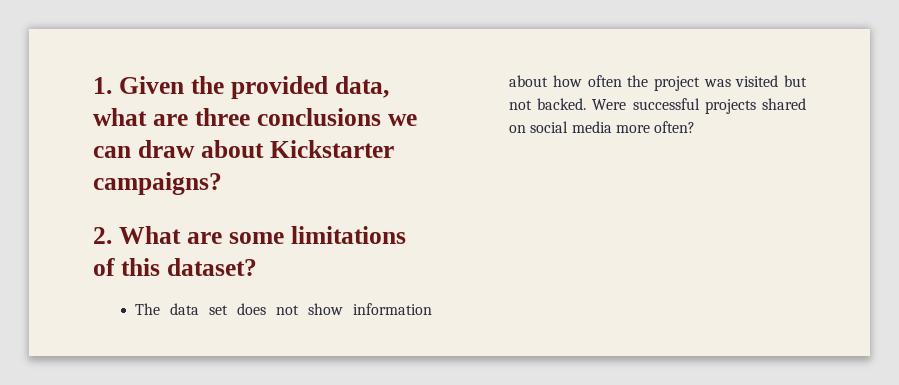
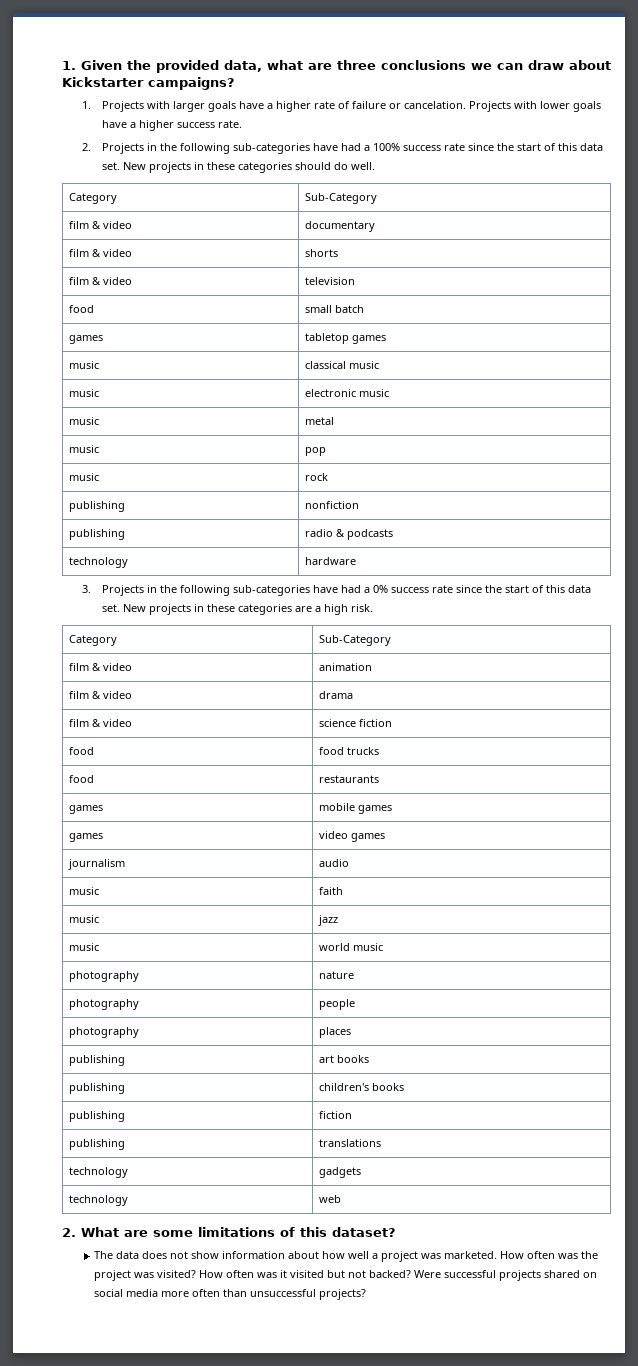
(222, 183) none -> [82,101,602,112] [102,120,243,131] [82,143,604,154] [102,162,376,173] [68,193,117,204] [304,193,377,204] [68,221,132,229] [304,221,375,232] [68,249,132,257] [304,249,338,257] [68,277,132,285] [304,277,355,285] [68,305,94,313] [304,305,364,313] [68,335,103,344] [304,333,386,344] [68,361,99,369] [304,361,379,369] [68,389,99,397] [304,389,389,397] [68,417,99,425] [304,417,334,425] [68,445,99,453] [304,447,326,456] [68,473,99,481] [304,473,328,481] [68,501,125,512] [304,501,359,509] [68,529,125,540] [304,529,393,540] [68,557,128,568] [304,557,356,565] [82,585,592,596] [102,604,374,615] [68,635,117,646] [318,635,391,646] [68,663,132,671] [318,663,372,671] [68,691,132,699] [318,691,353,699] [68,719,132,727] [318,719,392,727] [68,747,94,755] [318,747,379,755] [68,775,94,783] [318,775,379,783] [68,805,103,814] [318,803,392,814] [68,833,103,842] [318,831,385,842] [67,859,125,870] [318,859,349,867] [68,887,99,895] [318,887,343,895] [68,915,99,923] [317,915,338,926] [68,943,99,951] [318,943,383,951] [68,971,139,982] [318,971,354,979] [68,999,139,1010] [318,999,355,1010] [68,1027,139,1038] [318,1027,351,1038] [68,1055,125,1066] [318,1055,369,1063] [68,1083,125,1094] [318,1083,404,1091] [68,1111,125,1122] [318,1111,352,1119] [68,1139,125,1150] [318,1139,381,1147] [68,1167,128,1178] [318,1167,361,1178] [68,1195,128,1206] [318,1195,341,1203] // 1. Projects with larger goals have a higher rate of failure or cancelation. Projects with lower goals have a higher success rate. // 2. Projects in the following sub-categories have had a 100% success rate since the start of this data set. New projects in these categories should do well. // Category | Sub-Category // film & video | documentary // film & video | shorts // film & video | television // food | small batch // games | tabletop games // music | classical music // music | electronic music // music | metal // music | pop // music | rock // publishing | nonfiction // publishing | radio & podcasts // technology | hardware // 3. Projects in the following sub-categories have had a 0% success rate since the start of this data set. New projects in these categories are a high risk. // Category | Sub-Category // film & video | animation // film & video | drama // film & video | science fiction // food | food trucks // food | restaurants // games | mobile games // games | video games // journalism | audio // music | faith // music | jazz // music | world music // photography | nature // photography | people // photography | places // publishing | art books // publishing | children's books // publishing | fiction // publishing | translations // technology | gadgets // technology | web
[209,305,229,315] set -> (140, 1255) none
[587,75,731,91] often the project was -> [348,1251,599,1262] [94,1270,288,1281] well a project was marketed. How often was the project was visited? How often was it
[537,98,587,110] backed. -> [369,1270,412,1278] backed?
[653,121,695,133] often? -> [192,1289,367,1300] often than unsuccessful projects?

